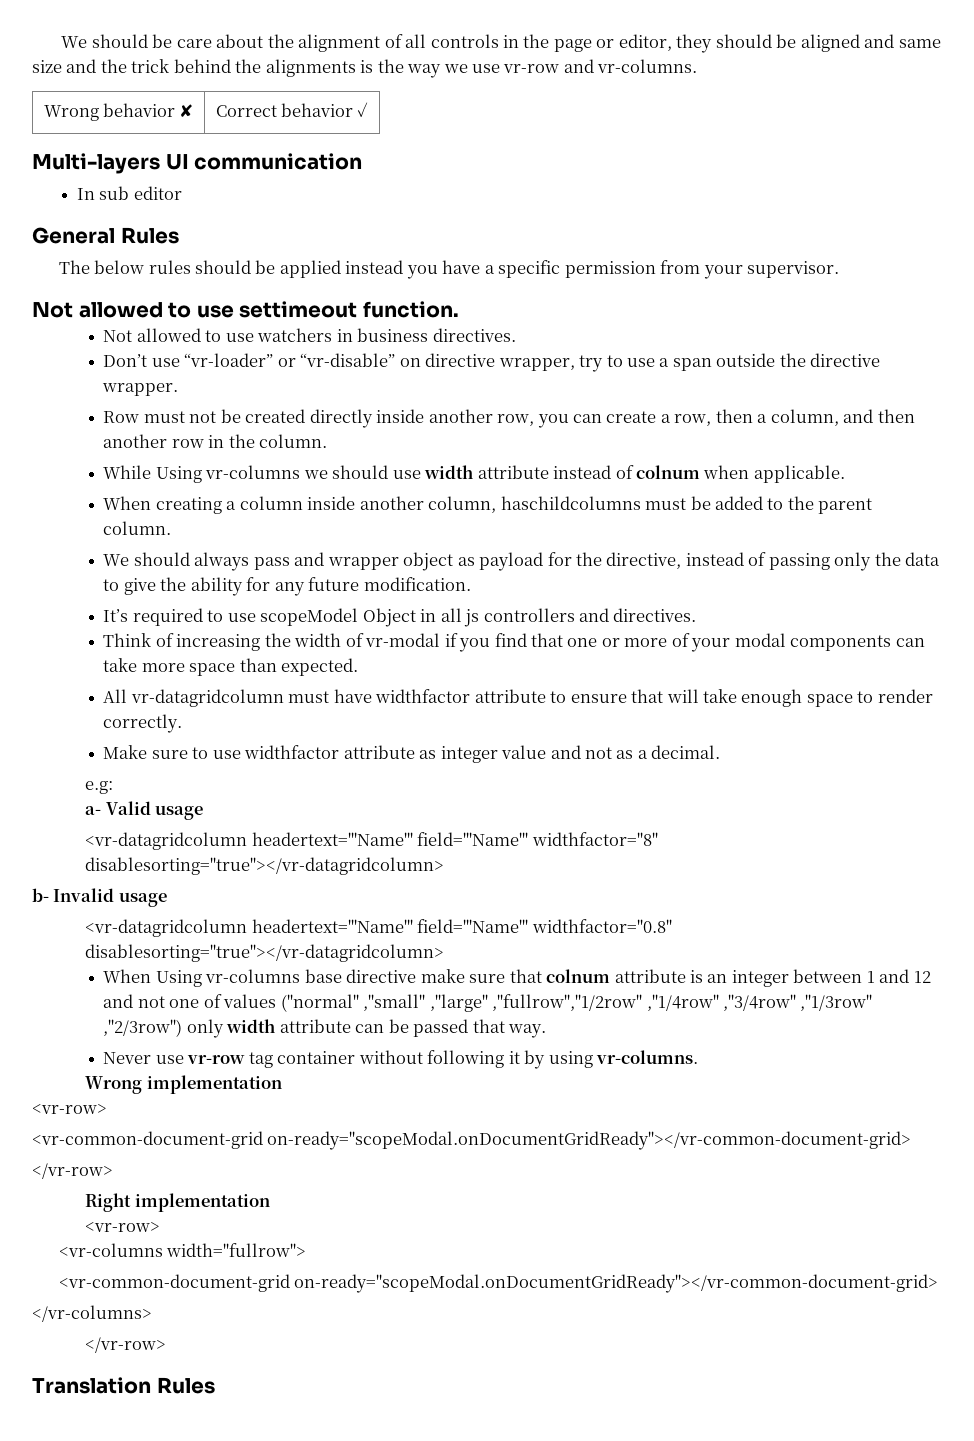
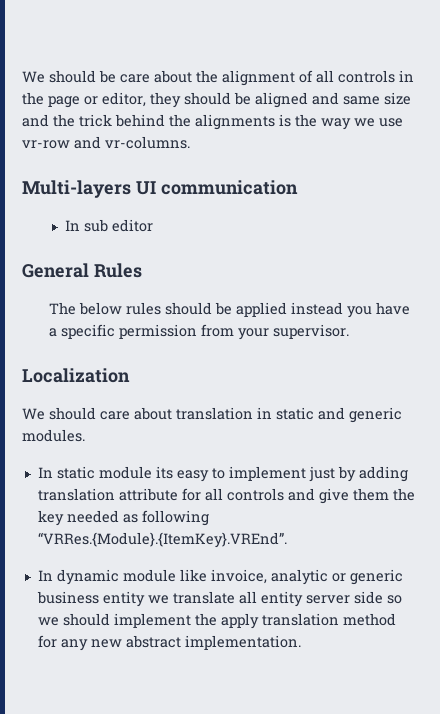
[43,103,194,121] [215,102,369,117] // Wrong behavior ✘ | Correct behavior ✓ -> (190, 142) none
[32,301,459,318] [103,328,516,342] [103,353,881,372] [102,383,179,396] [103,409,915,428] [103,434,328,448] [103,465,845,483] [103,496,873,514] [103,521,172,535] [103,552,941,571] [103,577,471,596] [103,608,697,627] [103,633,925,652] [103,658,359,676] [103,689,933,707] [103,714,183,733] [103,745,721,763] [85,781,114,794] [85,801,204,820] [85,832,658,850] [85,857,445,875] [32,888,167,907] [85,919,672,937] [85,944,445,962] [103,969,931,987] [103,994,873,1012] [103,1019,547,1038] [103,1050,699,1069] [85,1075,282,1094] [32,1104,107,1114] [32,1131,912,1150] [32,1163,113,1179] [85,1193,270,1212] [85,1222,161,1232] [58,1243,307,1257] [58,1274,939,1293] [32,1305,152,1322] [85,1337,167,1353] [32,1377,215,1394] Not allowed to use settimeout function. // Not allowed to use watchers in business directives. // Don’t use “vr-loader” or “vr-disable” on directive wrapper, try to use a span outside the directive wrapper. // Row must not be created directly inside another row, you can create a row, then a column, and then another row in the column. // While Using vr-columns we should use width attribute instead of colnum when applicable. // When creating a column inside another column, haschildcolumns must be added to the parent column. // We should always pass and wrapper object as payload for the directive, instead of passing only the data to give the ability for any future modification. // It’s required to use scopeModel Object in all js controllers and directives. // Think of increasing the width of vr-modal if you find that one or more of your modal components can take more space than expected. // All vr-datagridcolumn must have widthfactor attribute to ensure that will take enough space to render correctly. // Make sure to use widthfactor attribute as integer value and not as a decimal. // e.g: // a- Valid usage // <vr-datagridcolumn headertext="'Name'" field="'Name'" widthfactor="8" disablesorting="true"></vr-datagridcolumn> // b- Invalid usage // <vr-datagridcolumn headertext="'Name'" field="'Name'" widthfactor="0.8" disablesorting="true"></vr-datagridcolumn> // When Using vr-columns base directive make sure that colnum attribute is an integer between 1 and 12 and not one of values ("normal" ,"small" ,"large" ,"fullrow","1/2row" ,"1/4row" ,"3/4row" ,"1/3row" ,"2/3row") only width attribute can be passed that way. // Never use vr-row tag container without following it by using vr-columns. // Wrong implementation // <vr-row> // <vr-common-document-grid on-ready="scopeModal.onDocumentGridReady"></vr-common-document-grid> // </vr-row> // Right implementation // <vr-row> // <vr-columns width="fullrow"> // <vr-common-document-grid on-ready="scopeModal.onDocumentGridReady"></vr-common-document-grid> // </vr-columns> // </vr-row> // Translation Rules -> [22,368,130,383] [22,407,402,423] [22,429,85,442] [37,466,408,482] [37,488,415,504] [37,510,209,526] [37,532,287,548] [37,569,403,585] [36,591,402,607] [37,613,396,629] [37,635,301,651] Localization // We should care about translation in static and generic modules. // In static module its easy to implement just by adding translation attribute for all controls and give them the key needed as following “VRRes.{Module}.{ItemKey}.VREnd”. // In dynamic module like invoice, analytic or generic business entity we translate all entity server side so we should implement the apply translation method for any new abstract implementation.

